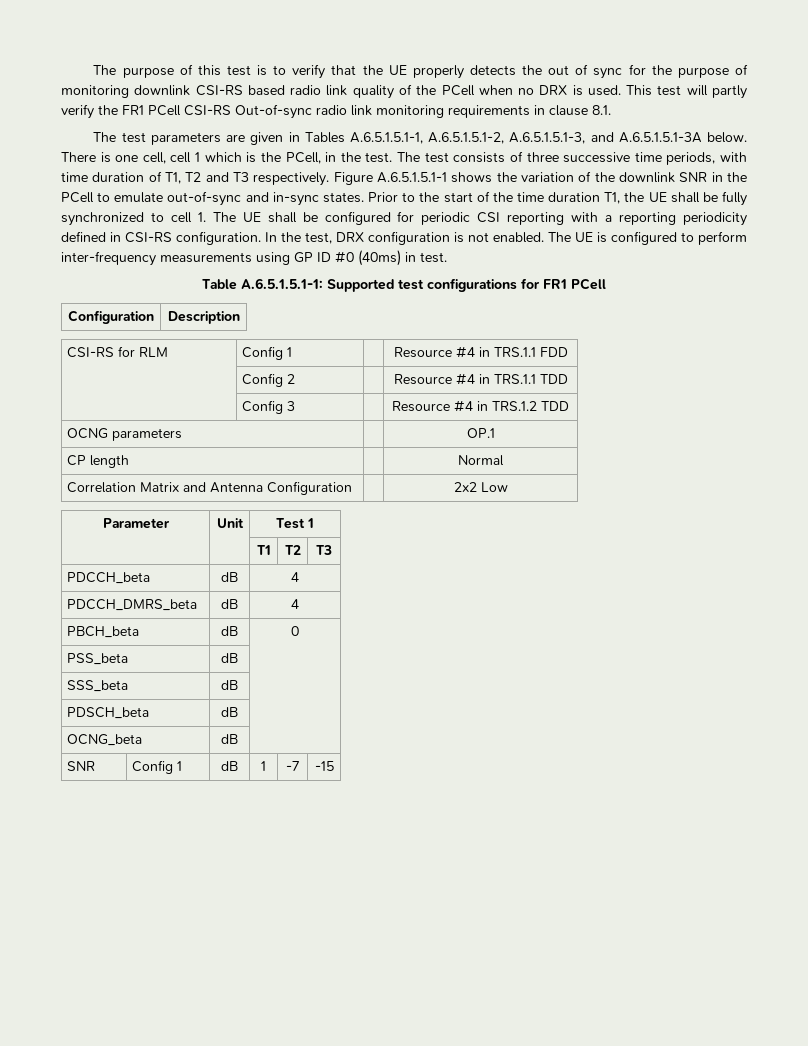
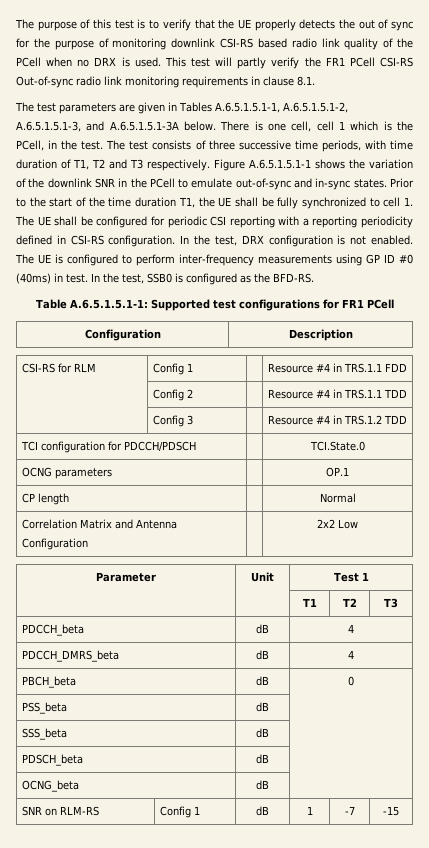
(447, 257) none -> [91,273,314,285] In the test, SSB0 is configured as the BFD-RS.
(569, 406) none -> [20,441,196,453] [309,441,365,451] // TCI configuration for PDCCH/PDSCH | | TCI.State.0
(96, 766) none -> [44,806,99,816] on RLM-RS

